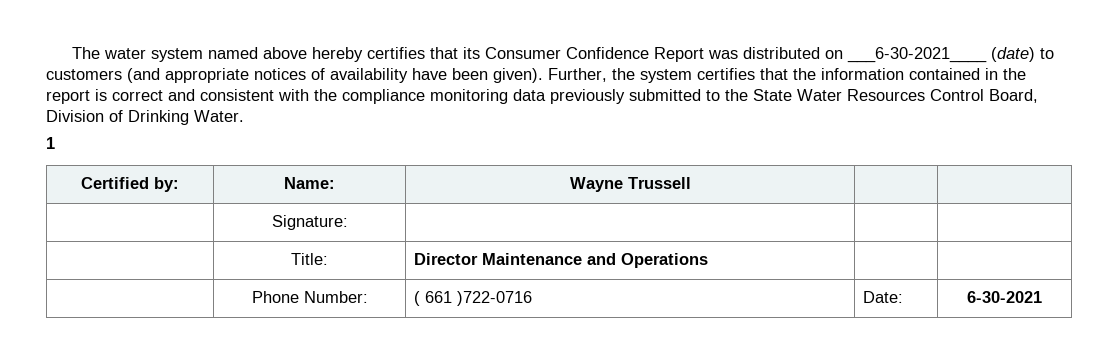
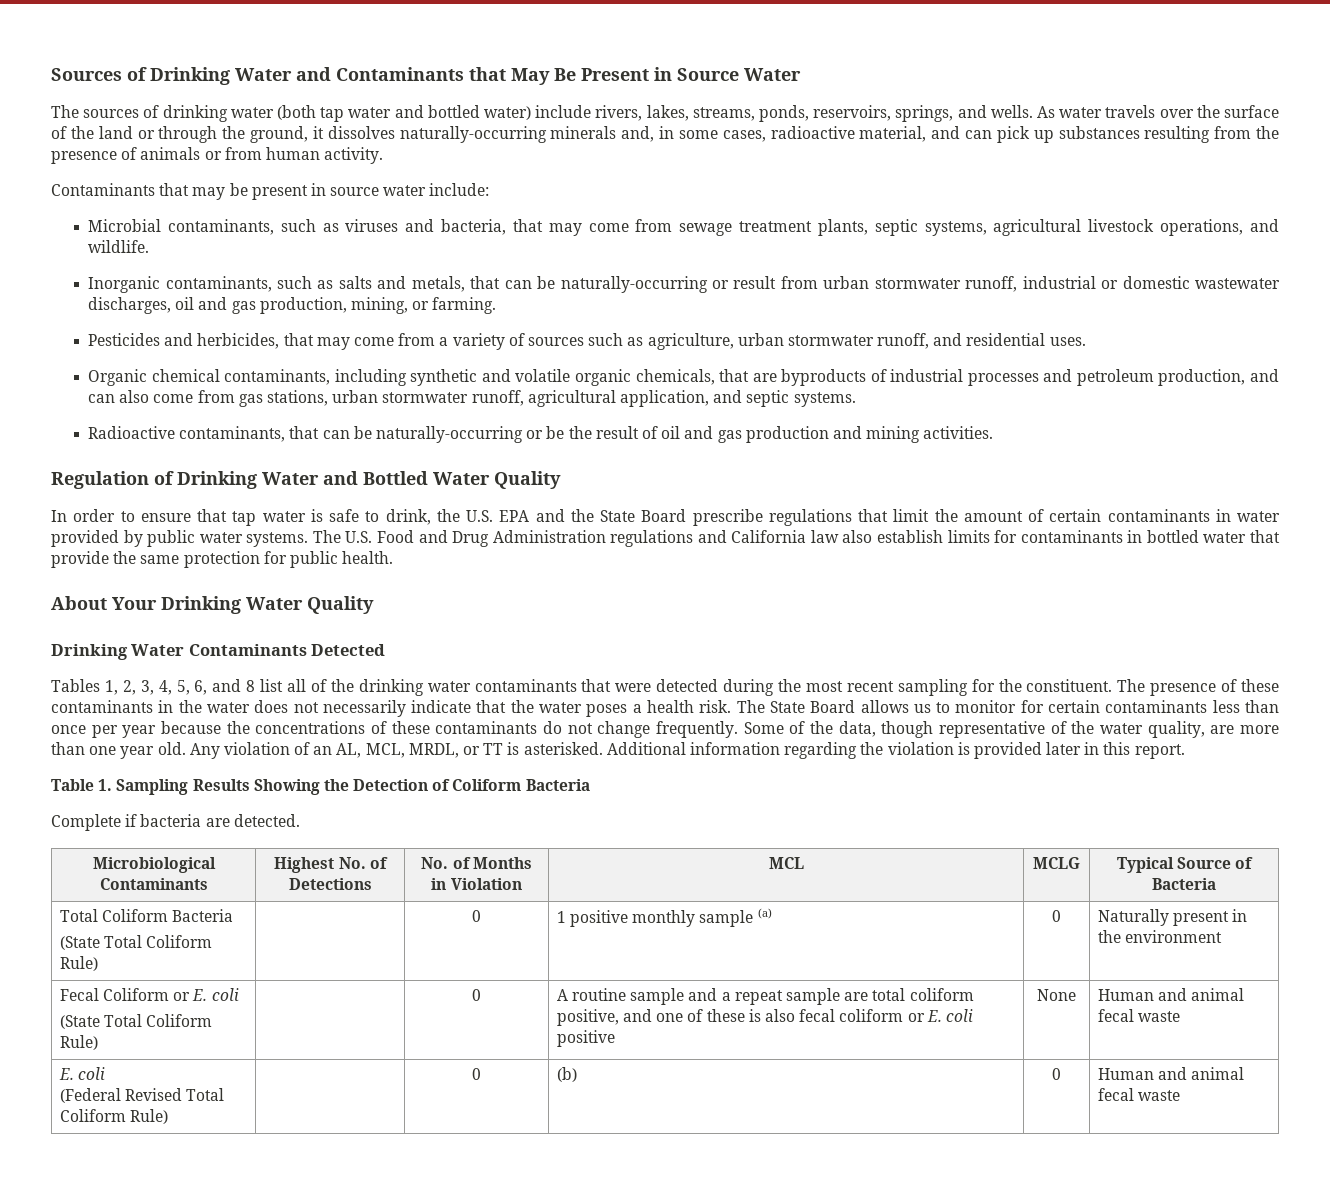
[72,47,1055,63] [46,68,1026,83] [46,89,1038,104] [46,110,244,125] [46,137,55,149] [81,177,179,192] [284,177,335,189] [569,177,691,192] [271,215,348,230] [291,253,328,265] [413,253,708,268] [251,291,368,303] [413,291,532,306] [862,291,903,303] [967,291,1042,303] The water system named above hereby certifies that its Consumer Confidence Report was distributed on ___6-30-2021____ (date) to customers (and appropriate notices of availability have been given). Further, the system certifies that the information contained in the report is correct and consistent with the compliance monitoring data previously submitted to the State Water Resources Control Board, Division of Drinking Water. // 1 // Certified by: | Name: | Wayne Trussell | | // | Signature: | | | // | Title: | Director Maintenance and Operations | | // | Phone Number: | ( 661 )722-0716 | Date: | 6-30-2021 -> [51,67,801,85] [51,105,1280,122] [51,126,1280,143] [51,147,384,164] [51,183,490,200] [88,219,1279,236] [88,240,150,253] [88,276,1280,293] [88,297,497,314] [88,333,1086,350] [88,369,1279,386] [88,390,856,407] [88,426,994,443] [51,471,561,489] [51,509,1280,526] [51,530,1280,547] [51,551,394,568] [51,596,374,614] [51,644,386,660] [51,679,1279,696] [51,700,1279,717] [51,721,1279,738] [51,742,1185,759] [51,779,590,795] [51,814,300,831] [92,857,216,873] [99,878,208,890] [274,857,388,873] [288,878,372,890] [421,857,532,869] [431,878,522,890] [768,857,804,869] [1033,857,1080,869] [1116,857,1254,873] [1152,878,1216,890] [59,909,234,922] [59,935,213,950] [59,956,98,971] [472,910,481,922] [556,908,772,927] [1052,910,1061,922] [1097,909,1248,926] [1097,930,1223,943] [59,988,239,1001] [59,1014,213,1029] [59,1035,98,1050] [472,989,481,1001] [556,988,974,1005] [556,1009,973,1026] [556,1030,615,1047] [1037,989,1076,1001] [1097,988,1245,1001] [1097,1009,1181,1022] [58,1067,106,1080] [59,1088,225,1103] [59,1109,169,1124] [472,1068,481,1080] [556,1067,577,1082] [1052,1068,1061,1080] [1097,1067,1245,1080] [1097,1088,1181,1101] Sources of Drinking Water and Contaminants that May Be Present in Source Water // The sources of drinking water (both tap water and bottled water) include rivers, lakes, streams, ponds, reservoirs, springs, and wells. As water travels over the surface of the land or through the ground, it dissolves naturally-occurring minerals and, in some cases, radioactive material, and can pick up substances resulting from the presence of animals or from human activity. // Contaminants that may be present in source water include: // Microbial contaminants, such as viruses and bacteria, that may come from sewage treatment plants, septic systems, agricultural livestock operations, and wildlife. // Inorganic contaminants, such as salts and metals, that can be naturally-occurring or result from urban stormwater runoff, industrial or domestic wastewater discharges, oil and gas production, mining, or farming. // Pesticides and herbicides, that may come from a variety of sources such as agriculture, urban stormwater runoff, and residential uses. // Organic chemical contaminants, including synthetic and volatile organic chemicals, that are byproducts of industrial processes and petroleum production, and can also come from gas stations, urban stormwater runoff, agricultural application, and septic systems. // Radioactive contaminants, that can be naturally-occurring or be the result of oil and gas production and mining activities. // Regulation of Drinking Water and Bottled Water Quality // In order to ensure that tap water is safe to drink, the U.S. EPA and the State Board prescribe regulations that limit the amount of certain contaminants in water provided by public water systems. The U.S. Food and Drug Administration regulations and California law also establish limits for contaminants in bottled water that provide the same protection for public health. // About Your Drinking Water Quality // Drinking Water Contaminants Detected // Tables 1, 2, 3, 4, 5, 6, and 8 list all of the drinking water contaminants that were detected during the most recent sampling for the constituent. The presence of these contaminants in the water does not necessarily indicate that the water poses a health risk. The State Board allows us to monitor for certain contaminants less than once per year because the concentrations of these contaminants do not change frequently. Some of the data, though representative of the water quality, are more than one year old. Any violation of an AL, MCL, MRDL, or TT is asterisked. Additional information regarding the violation is provided later in this report. // Table 1. Sampling Results Showing the Detection of Coliform Bacteria // Complete if bacteria are detected. // Microbiological Contaminants | Highest No. of Detections | No. of Months in Violation | MCL | MCLG | Typical Source of Bacteria // Total Coliform Bacteria // (State Total Coliform Rule) | | 0 | 1 positive monthly sample (a) | 0 | Naturally present in the environment // Fecal Coliform or E. coli // (State Total Coliform Rule) | | 0 | A routine sample and a repeat sample are total coliform positive, and one of these is also fecal coliform or E. coli positive | None | Human and animal fecal waste // E. coli // (Federal Revised Total Coliform Rule) | | 0 | (b) | 0 | Human and animal fecal waste

